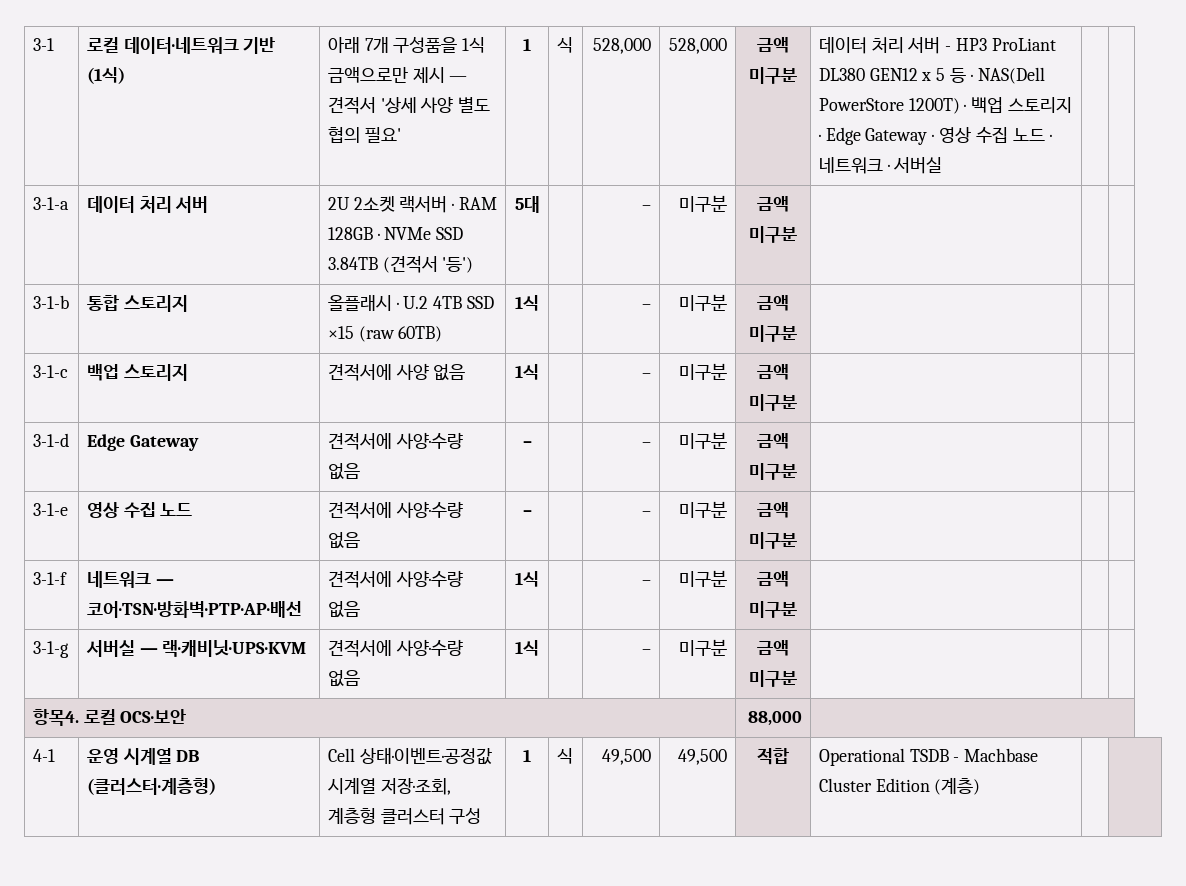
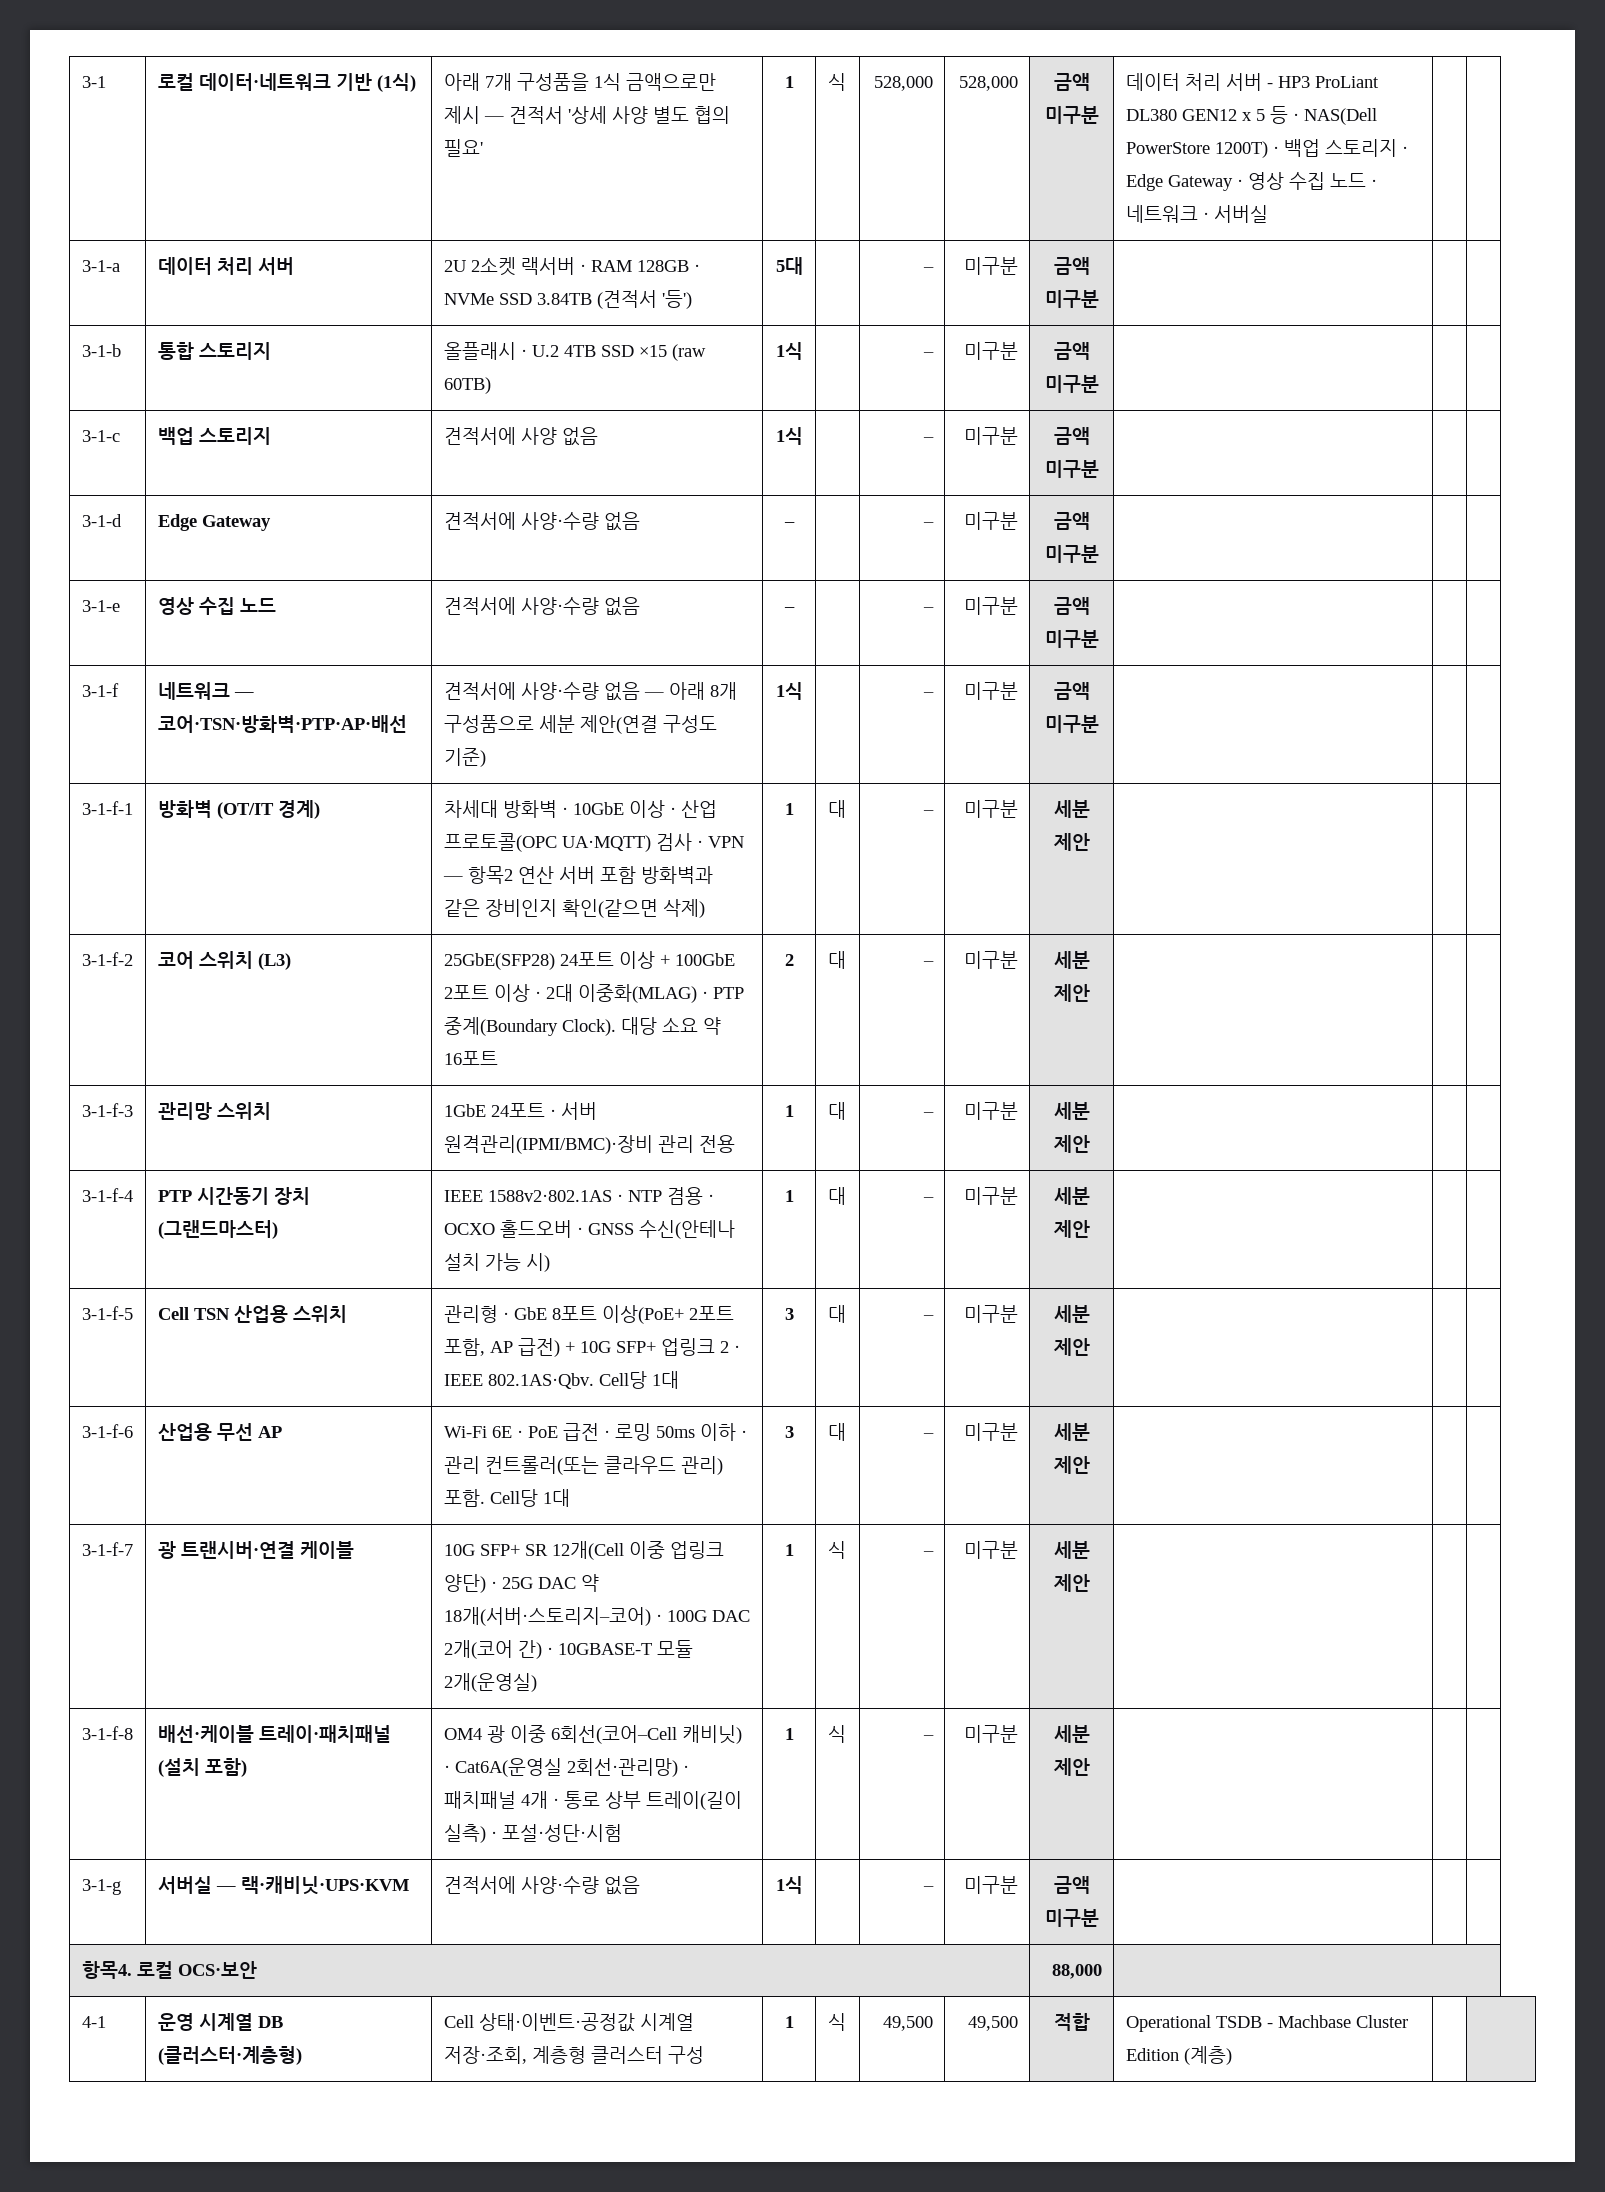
[515,571,539,587] [642,580,652,585] [679,570,728,587] [757,571,789,587] [749,601,797,618] | 1식 | | – | 미구분 | 금액 미구분 | | | -> [643,682,737,700] [443,715,717,734] [443,748,486,767] [775,682,803,700] [922,692,934,697] [963,682,1018,700] [1053,682,1090,700] [1044,715,1099,733] [81,801,133,815] [157,800,320,819] [443,800,717,818] [443,833,744,852] [442,866,713,884] [443,899,705,918] [784,803,794,815] [827,800,846,818] [922,810,934,815] [963,800,1018,818] [1053,800,1090,818] [1053,833,1090,851] [81,952,133,966] [157,951,291,970] [443,951,735,970] [443,984,744,1003] [443,1017,721,1036] [443,1051,498,1065] [784,954,794,966] [827,951,846,969] [922,961,934,966] [963,951,1018,969] [1053,951,1090,969] [1053,984,1090,1002] [81,1103,133,1117] [157,1102,271,1120] [443,1102,597,1120] [443,1135,735,1154] [784,1105,794,1117] [827,1102,846,1120] [922,1112,934,1117] [963,1102,1018,1120] [1053,1102,1090,1120] [1053,1135,1090,1153] [81,1188,133,1202] [157,1187,310,1205] [157,1220,278,1239] [443,1187,714,1205] [443,1220,735,1239] [443,1253,550,1272] [784,1190,794,1202] [827,1187,846,1205] [922,1197,934,1202] [963,1187,1018,1205] [1053,1187,1090,1205] [1053,1220,1090,1238] [81,1306,133,1320] [157,1305,347,1323] [443,1305,734,1324] [443,1338,740,1357] [443,1371,679,1389] [784,1308,794,1320] [827,1305,846,1323] [922,1315,934,1320] [963,1305,1018,1323] [1053,1305,1090,1323] [1053,1338,1090,1356] [81,1424,133,1438] [157,1423,282,1441] [443,1423,747,1441] [443,1456,723,1475] [443,1489,570,1507] [784,1426,794,1438] [827,1423,846,1441] [922,1433,934,1438] [963,1423,1018,1441] [1053,1423,1090,1441] [1053,1456,1090,1474] [81,1542,133,1556] [157,1541,354,1559] [443,1541,724,1560] [443,1574,599,1593] [443,1607,750,1626] [443,1640,693,1659] [443,1673,537,1692] [784,1544,794,1556] [827,1541,846,1559] [922,1551,934,1556] [963,1541,1018,1559] [1053,1541,1090,1559] [1053,1574,1090,1592] [81,1726,133,1740] [157,1725,391,1743] [157,1758,247,1777] [443,1725,742,1744] [443,1758,689,1777] [443,1791,742,1810] [443,1824,622,1843] [784,1728,794,1740] [827,1725,846,1743] [922,1735,934,1740] [963,1725,1018,1743] [1053,1725,1090,1743] [1053,1758,1090,1776] — 아래 8개 구성품으로 세분 제안(연결 구성도 기준) | 1식 | | – | 미구분 | 금액 미구분 | | | // 3-1-f-1 | 방화벽 (OT/IT 경계) | 차세대 방화벽 · 10GbE 이상 · 산업 프로토콜(OPC UA·MQTT) 검사 · VPN — 항목2 연산 서버 포함 방화벽과 같은 장비인지 확인(같으면 삭제) | 1 | 대 | – | 미구분 | 세분 제안 | | | // 3-1-f-2 | 코어 스위치 (L3) | 25GbE(SFP28) 24포트 이상 + 100GbE 2포트 이상 · 2대 이중화(MLAG) · PTP 중계(Boundary Clock). 대당 소요 약 16포트 | 2 | 대 | – | 미구분 | 세분 제안 | | | // 3-1-f-3 | 관리망 스위치 | 1GbE 24포트 · 서버 원격관리(IPMI/BMC)·장비 관리 전용 | 1 | 대 | – | 미구분 | 세분 제안 | | | // 3-1-f-4 | PTP 시간동기 장치 (그랜드마스터) | IEEE 1588v2·802.1AS · NTP 겸용 · OCXO 홀드오버 · GNSS 수신(안테나 설치 가능 시) | 1 | 대 | – | 미구분 | 세분 제안 | | | // 3-1-f-5 | Cell TSN 산업용 스위치 | 관리형 · GbE 8포트 이상(PoE+ 2포트 포함, AP 급전) + 10G SFP+ 업링크 2 · IEEE 802.1AS·Qbv. Cell당 1대 | 3 | 대 | – | 미구분 | 세분 제안 | | | // 3-1-f-6 | 산업용 무선 AP | Wi-Fi 6E · PoE 급전 · 로밍 50ms 이하 · 관리 컨트롤러(또는 클라우드 관리) 포함. Cell당 1대 | 3 | 대 | – | 미구분 | 세분 제안 | | | // 3-1-f-7 | 광 트랜시버·연결 케이블 | 10G SFP+ SR 12개(Cell 이중 업링크 양단) · 25G DAC 약 18개(서버·스토리지–코어) · 100G DAC 2개(코어 간) · 10GBASE-T 모듈 2개(운영실) | 1 | 식 | – | 미구분 | 세분 제안 | | | // 3-1-f-8 | 배선·케이블 트레이·패치패널 (설치 포함) | OM4 광 이중 6회선(코어–Cell 캐비닛) · Cat6A(운영실 2회선·관리망) · 패치패널 4개 · 통로 상부 트레이(길이 실측) · 포설·성단·시험 | 1 | 식 | – | 미구분 | 세분 제안 | | |

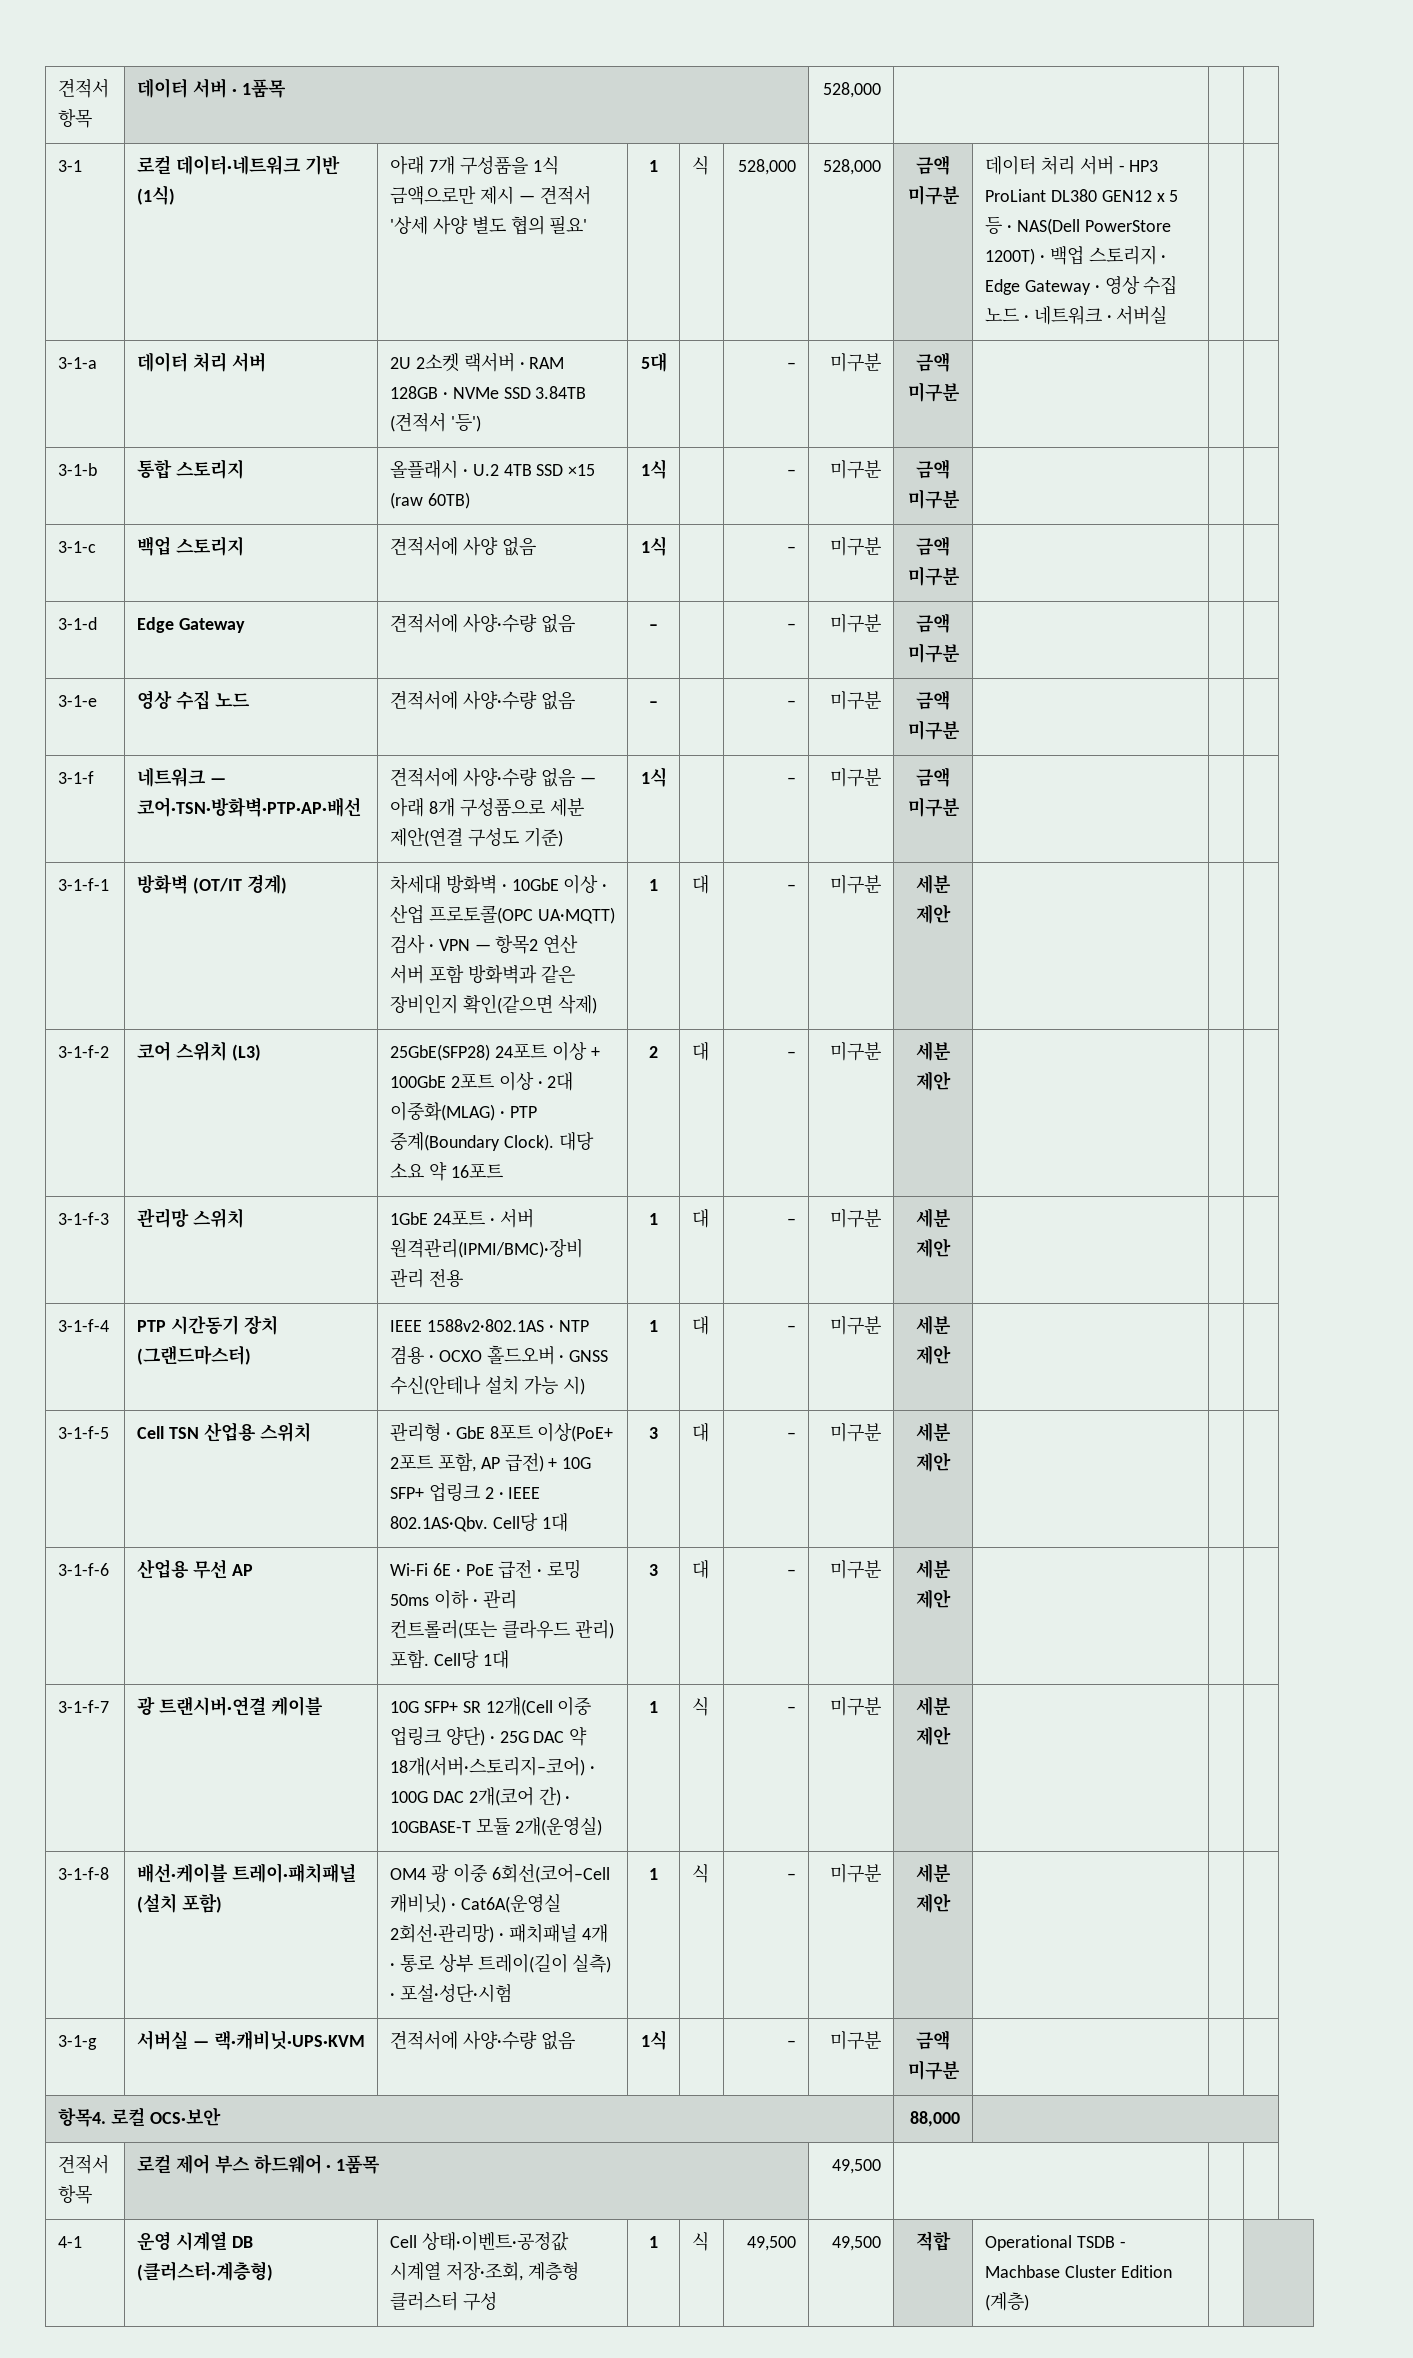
(81, 82) none -> [57,78,109,98] [57,109,92,128] [136,78,286,98] [823,82,882,98] 견적서 항목 | 데이터 서버 · 1품목 | 528,000 | | | //
(1102, 1971) none -> [57,2154,109,2174] [57,2185,92,2204] [136,2154,381,2174] [832,2159,882,2174] // 견적서 항목 | 로컬 제어 부스 하드웨어 · 1품목 | 49,500 | | |

